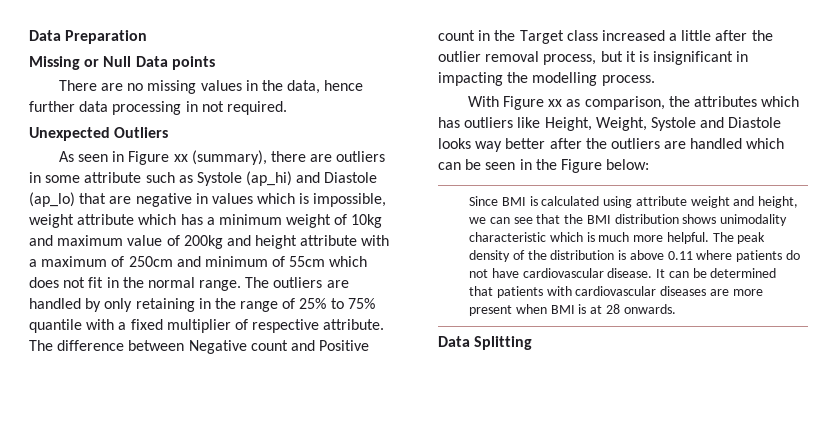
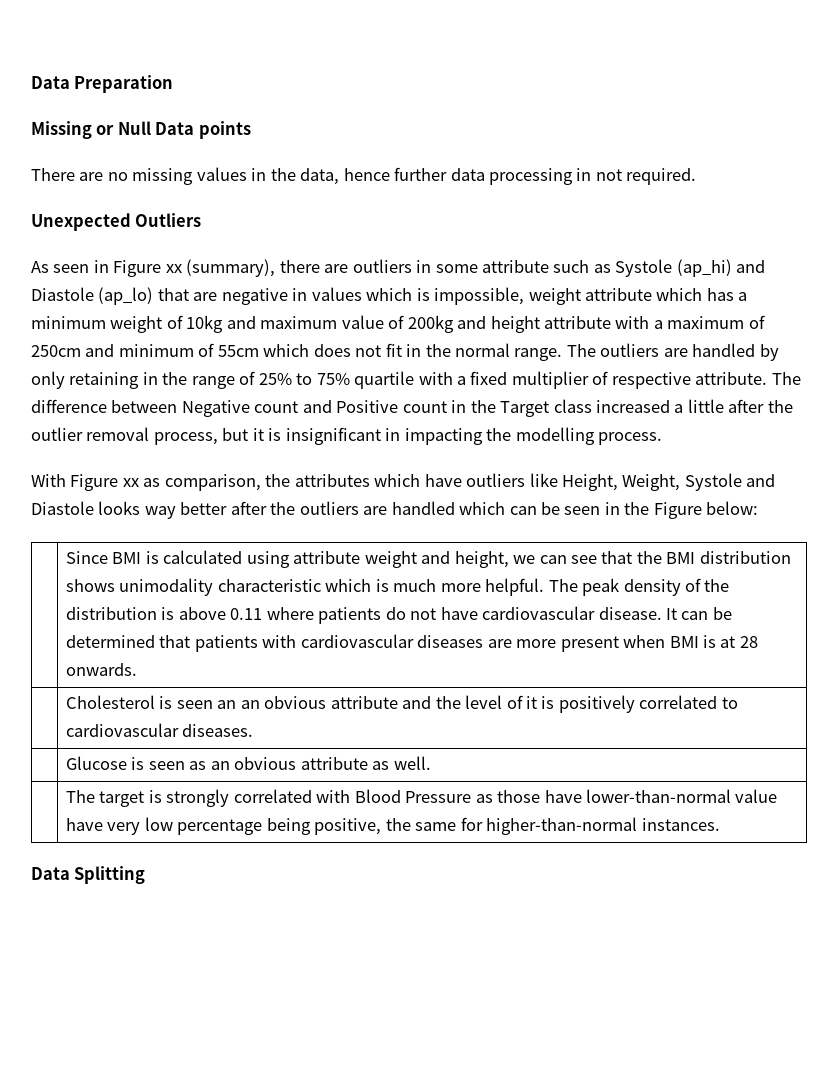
[29,319,82,333] quantile -> [354,371,415,389] quartile
[438,117,460,128] has -> [424,474,462,487] have
(676, 309) none -> [65,695,738,713] [65,723,254,737] [65,756,431,770] [65,789,778,807] [65,817,720,835] // | Cholesterol is seen an an obvious attribute and the level of it is positively correlated to cardiovascular diseases. // | Glucose is seen as an obvious attribute as well. // | The target is strongly correlated with Blood Pressure as those have lower-than-normal value have very low percentage being positive, the same for higher-than-normal instances.

